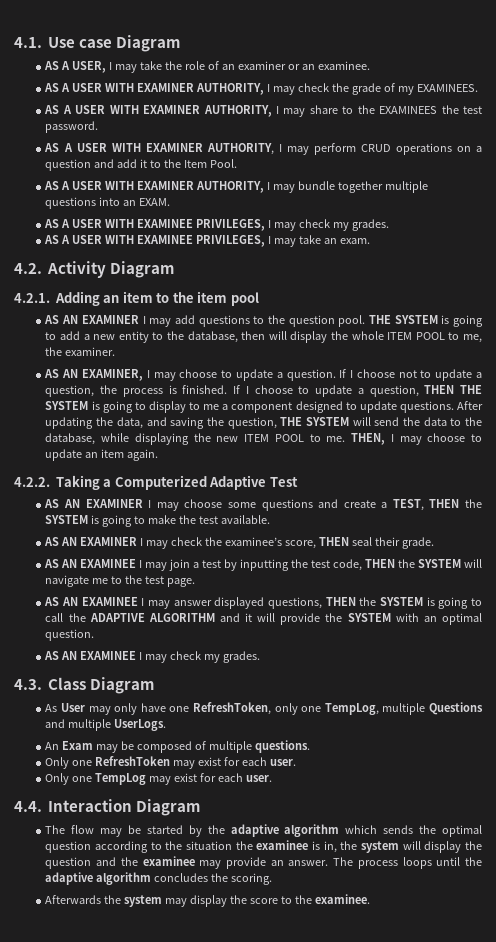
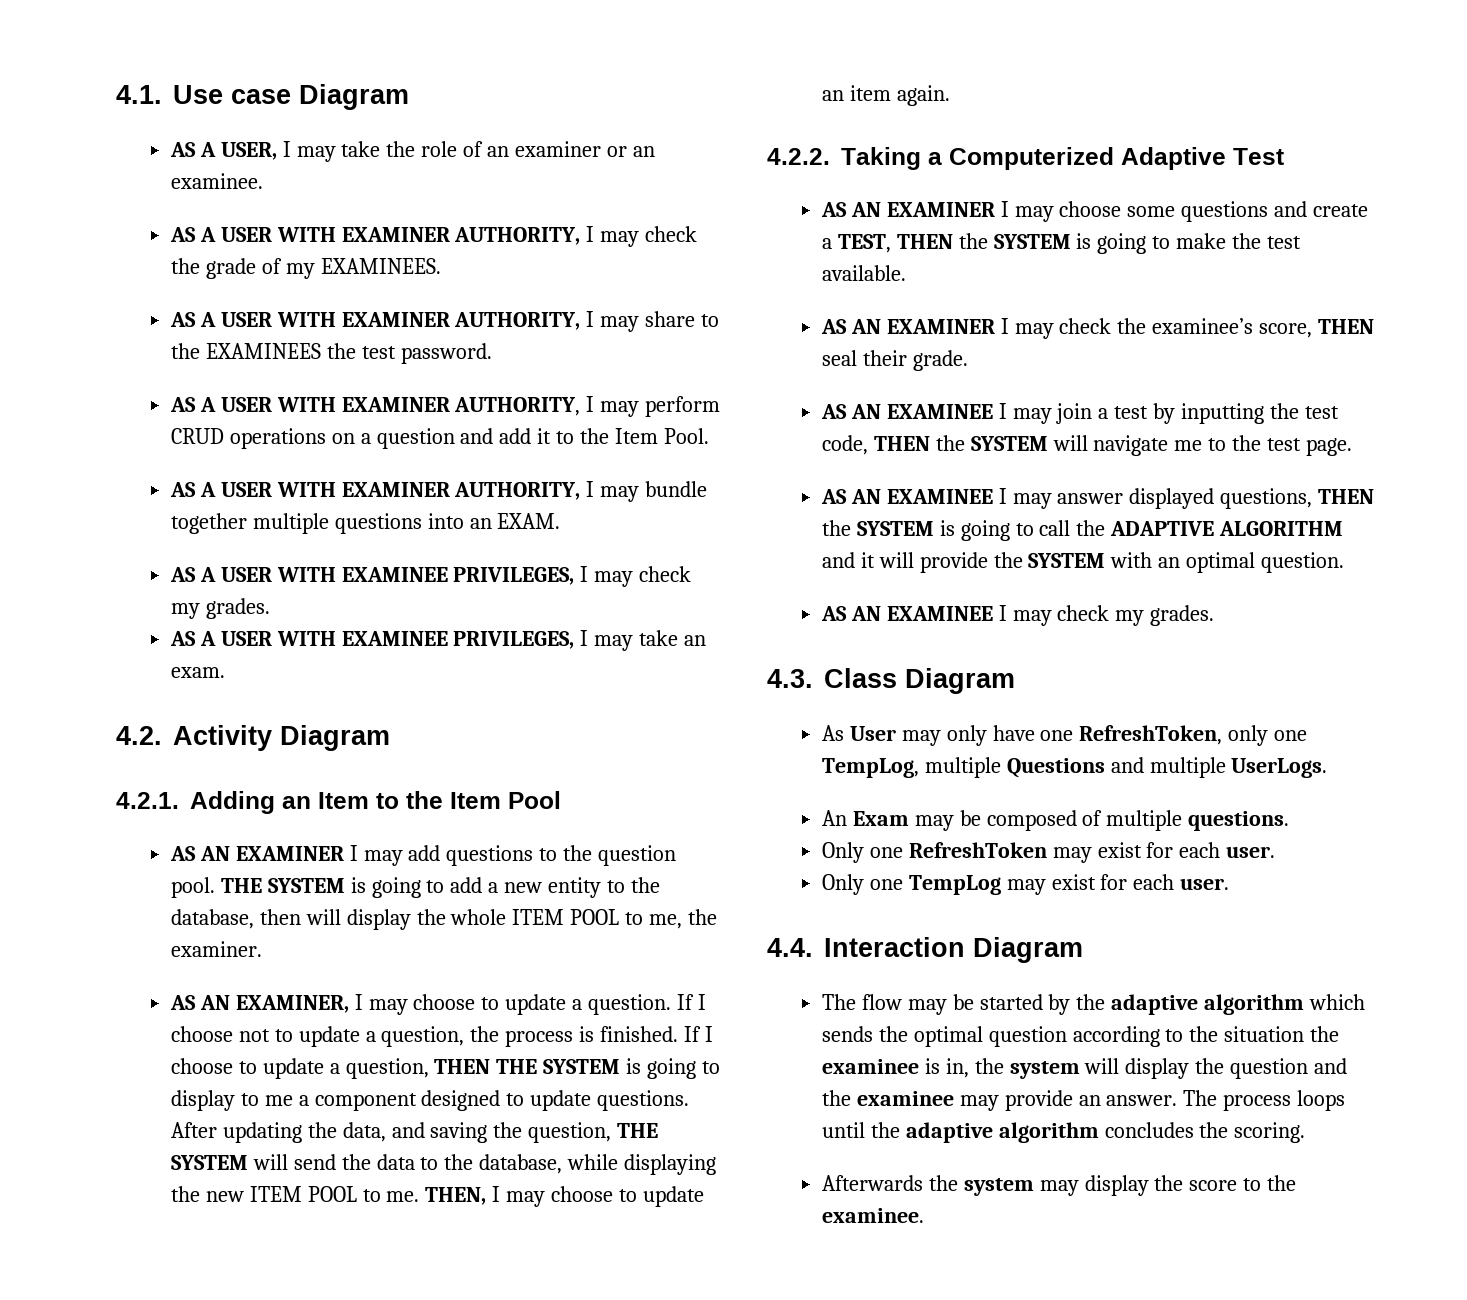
[122,291,259,306] item to the item pool -> [318,791,561,809] Item to the Item Pool

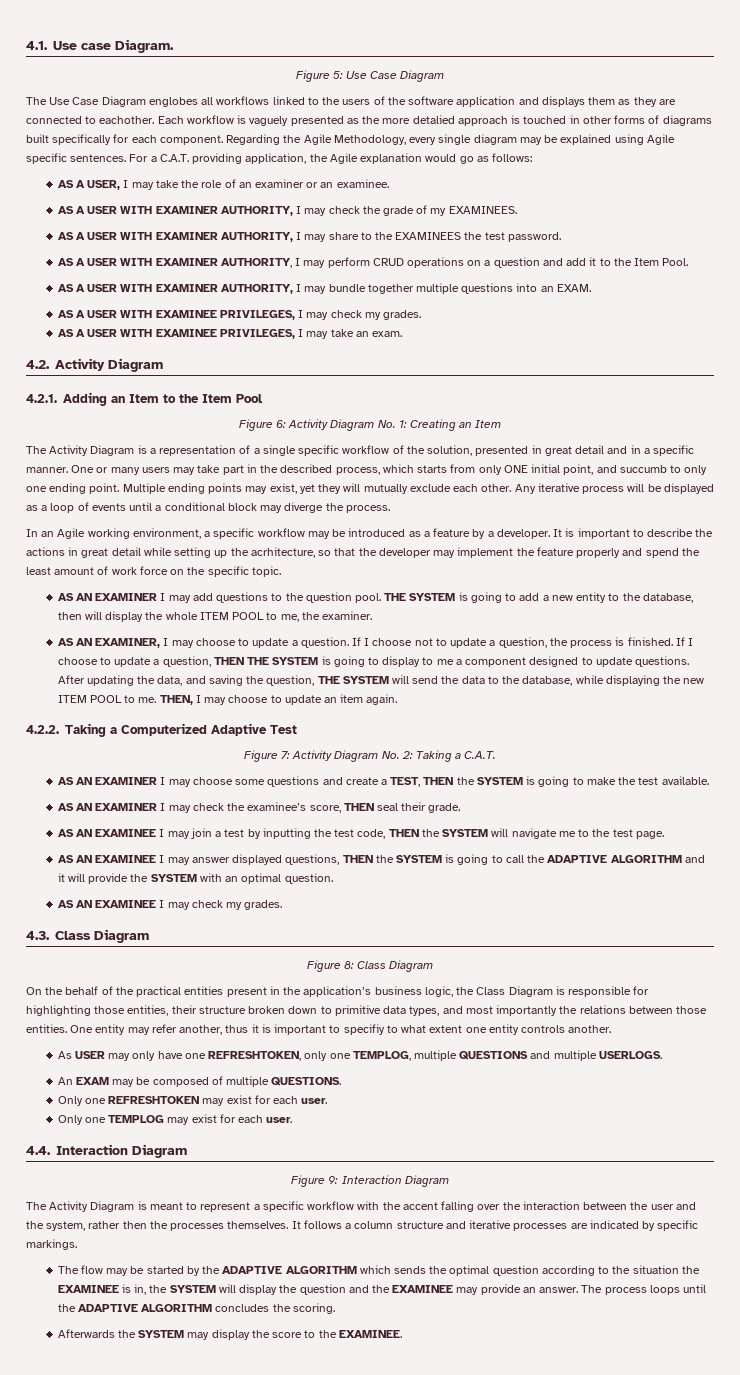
[299,84,409,110] Diagram -> [115,39,174,53] [295,70,445,82] [26,96,676,107] [26,115,712,126] [26,134,675,145] [26,153,533,164] Diagram. // Figure 5: Use Case Diagram // The Use Case Diagram englobes all workflows linked to the users of the software application and displays them as they are connected to eachother. Each workflow is vaguely presented as the more detalied approach is touched in other forms of diagrams built specifically for each component. Regarding the Agile Methodology, every single diagram may be explained using Agile specific sentences. For a C.A.T. providing application, the Agile explanation would go as follows:
(561, 800) none -> [238,419,502,431] [26,445,695,456] [26,464,708,475] [26,483,714,494] [26,502,390,513] [26,528,714,539] [26,547,700,558] [26,566,281,577] // Figure 6: Activity Diagram No. 1: Creating an Item // The Activity Diagram is a representation of a single specific workflow of the solution, presented in great detail and in a specific manner. One or many users may take part in the described process, which starts from only ONE initial point, and succumb to only one ending point. Multiple ending points may exist, yet they will mutually exclude each other. Any iterative process will be displayed as a loop of events until a conditional block may diverge the process. // In an Agile working environment, a specific workflow may be introduced as a feature by a developer. It is important to describe the actions in great detail while setting up the acrhitecture, so that the developer may implement the feature properly and spend the least amount of work force on the specific topic.
(1284, 156) none -> [243,750,497,762] // Figure 7: Activity Diagram No. 2: Taking a C.A.T.
(1015, 681) none -> [306,960,434,972] [26,986,650,997] [26,1005,708,1016] [26,1024,612,1035] // Figure 8: Class Diagram // On the behalf of the practical entities present in the application’s business logic, the Class Diagram is responsible for highlighting those entities, their structure broken down to primitive data types, and most importantly the relations between those entities. One entity may refer another, thus it is important to specifiy to what extent one entity controls another.
[849,726,896,741] User -> [74,1051,105,1059] USER
[1079,725,1308,746] [821,757,1105,778] RefreshToken, only one TempLog, multiple Questions -> [208,1050,529,1061] REFRESHTOKEN, only one TEMPLOG, multiple QUESTIONS
[1231,758,1328,778] UserLogs. -> [598,1051,662,1059] USERLOGS.
[852,811,909,826] Exam -> [75,1077,109,1085] EXAM
[1188,811,1290,831] [821,842,1047,863] questions. // Only one RefreshToken -> [271,1077,342,1086] [57,1096,200,1106] QUESTIONS. // Only one REFRESHTOKEN
[908,875,1001,895] TempLog -> [108,1115,165,1123] TEMPLOG
(1083, 950) none -> [291,1175,449,1187] [26,1201,696,1212] [26,1220,699,1231] [26,1239,77,1250] // Figure 9: Interaction Diagram // The Activity Diagram is meant to represent a specific workflow with the accent falling over the interaction between the user and the system, rather then the processes themselves. It follows a column structure and iterative processes are indicated by specific markings.
[1111,994,1305,1015] adaptive algorithm -> [222,1266,357,1274] ADAPTIVE ALGORITHM
[821,1059,919,1074] examinee -> [57,1285,119,1293] EXAMINEE
[1009,1061,1080,1079] system -> [169,1285,216,1293] SYSTEM
[856,1091,954,1106] examinee -> [392,1285,454,1293] EXAMINEE
[905,1122,1099,1143] adaptive algorithm -> [77,1304,213,1312] ADAPTIVE ALGORITHM
[963,1178,1034,1196] system -> [138,1330,185,1338] SYSTEM
[821,1208,924,1223] examinee. -> [338,1330,402,1338] EXAMINEE.

